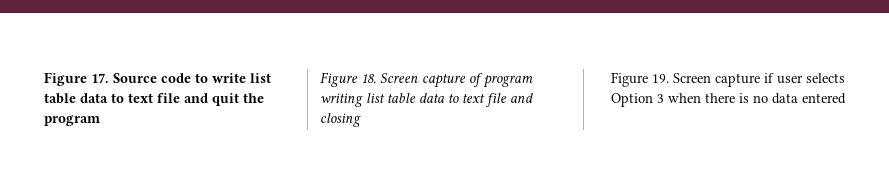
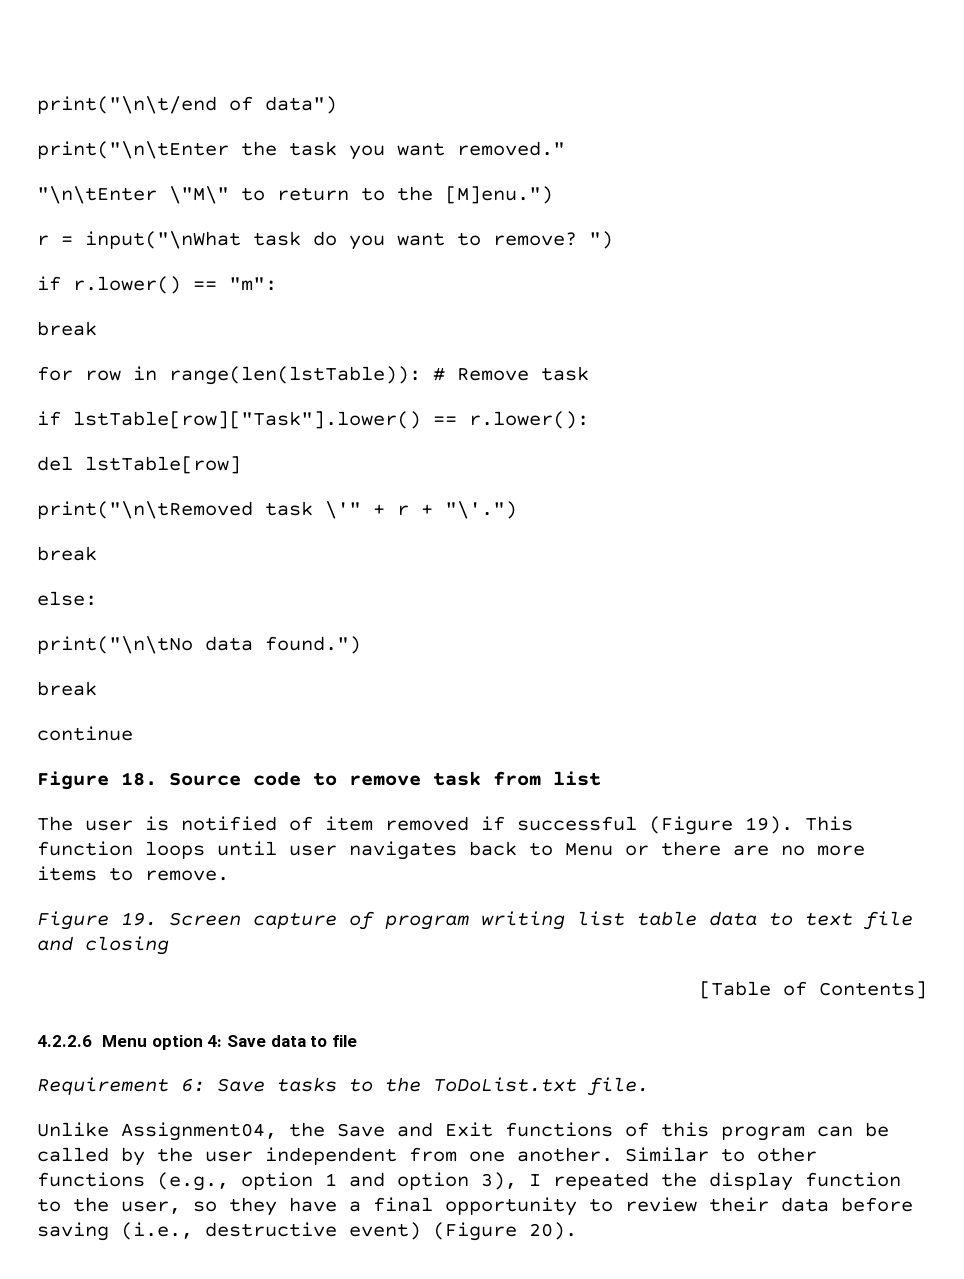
[44,72,271,86] [44,93,264,106] [44,115,100,126] [320,72,376,87] Figure 17. Source code to write list table data to text file and quit the program // Figure 18. -> [37,96,337,114] [37,141,565,160] [37,186,553,204] [37,231,613,250] [37,276,277,294] [37,321,97,336] [37,366,589,385] [37,411,589,429] [37,456,241,474] [37,501,517,519] [37,546,97,561] [37,591,97,606] [37,636,361,654] [37,681,97,696] [37,726,133,741] [37,771,601,790] [37,816,853,835] [37,841,865,860] [37,866,229,881] [37,911,157,930] print("\n\t/end of data") // print("\n\tEnter the task you want removed." // "\n\tEnter \"M\" to return to the [M]enu.") // r = input("\nWhat task do you want to remove? ") // if r.lower() == "m": // break // for row in range(len(lstTable)): # Remove task // if lstTable[row]["Task"].lower() == r.lower(): // del lstTable[row] // print("\n\tRemoved task \'" + r + "\'.") // break // else: // print("\n\tNo data found.") // break // continue // Figure 18. Source code to remove task from list // The user is notified of item removed if successful (Figure 19). This function loops until user navigates back to Menu or there are no more items to remove. // Figure 19.
[611,72,845,87] [611,93,846,107] Figure 19. Screen capture if user selects Option 3 when there is no data entered -> [699,981,927,999] [37,1035,357,1050] [37,1077,649,1096] [37,1122,889,1141] [37,1147,817,1166] [37,1172,901,1191] [37,1197,913,1216] [37,1222,577,1241] [Table of Contents] // 4.2.2.6 Menu option 4: Save data to file // Requirement 6: Save tasks to the ToDoList.txt file. // Unlike Assignment04, the Save and Exit functions of this program can be called by the user independent from one another. Similar to other functions (e.g., option 1 and option 3), I repeated the display function to the user, so they have a final opportunity to review their data before saving (i.e., destructive event) (Figure 20).

